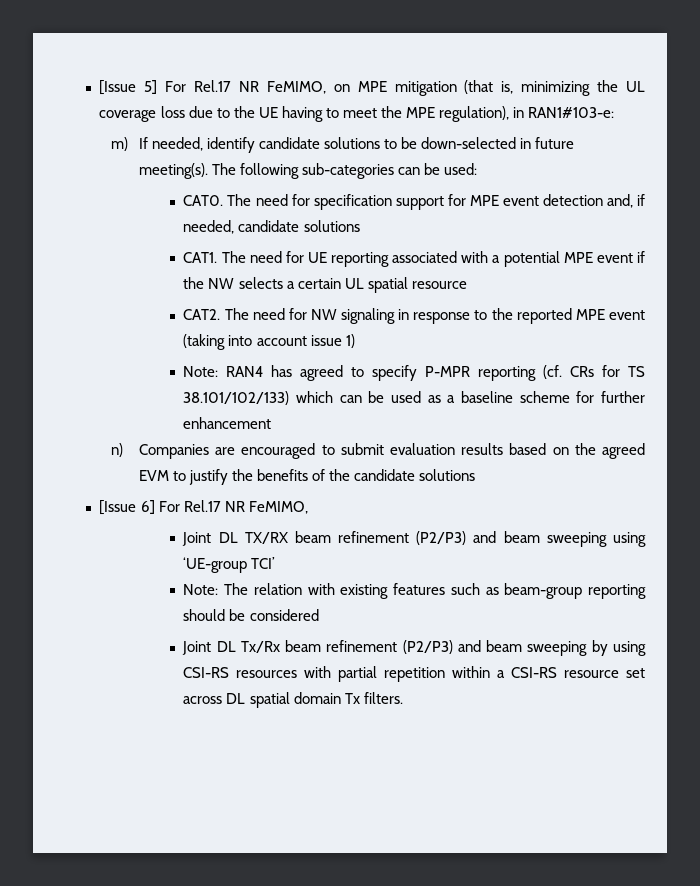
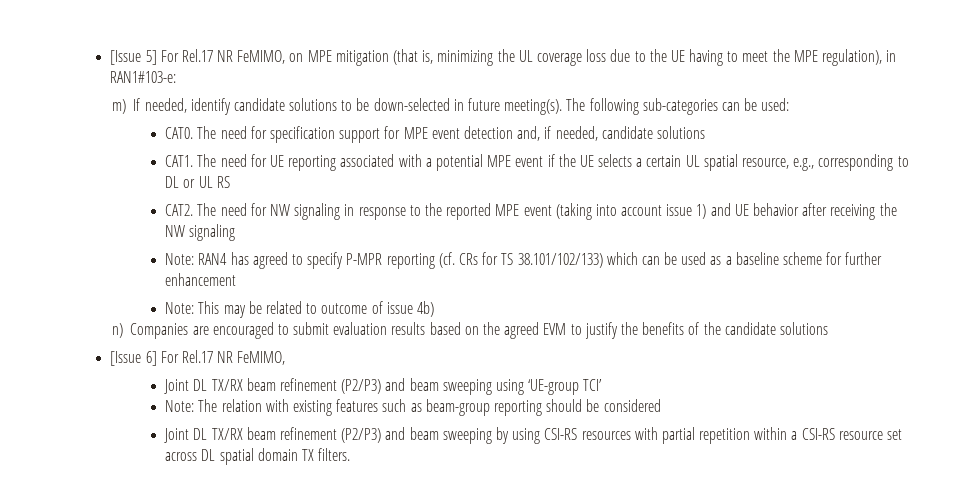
[208,278,235,289] NW -> [579,155,594,167] UE
[411,281,467,289] resource -> [741,154,909,171] [165,176,230,188] resource, e.g., corresponding to DL or UL RS
(355, 341) none -> [710,203,897,220] [165,224,236,241] and UE behavior after receiving the NW signaling
(272, 423) none -> [165,301,434,318] // Note: This may be related to outcome of issue 4b)
[240,641,280,653] Tx/Rx -> [211,428,243,440] TX/RX
[344,693,360,704] Tx -> [302,449,315,461] TX

